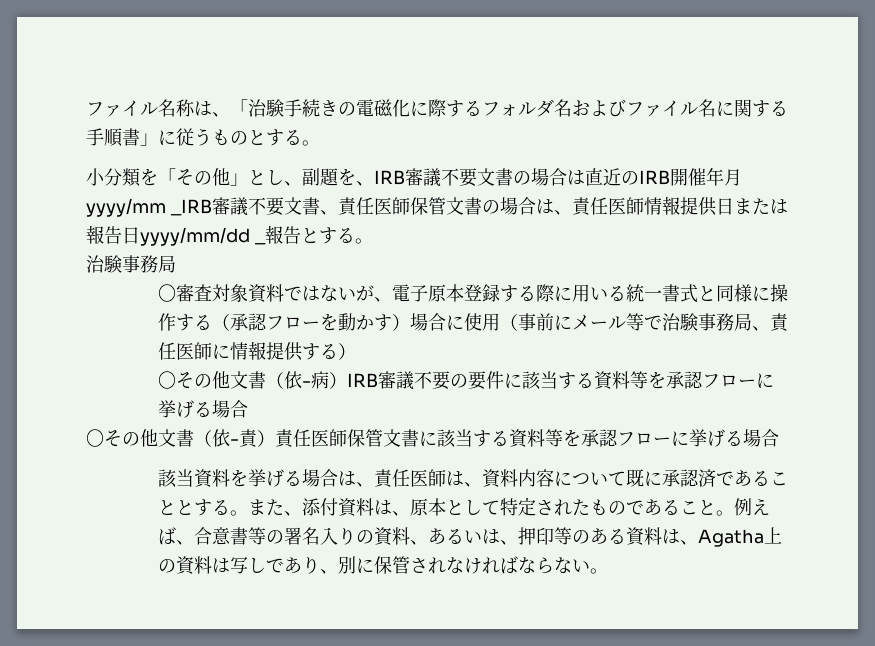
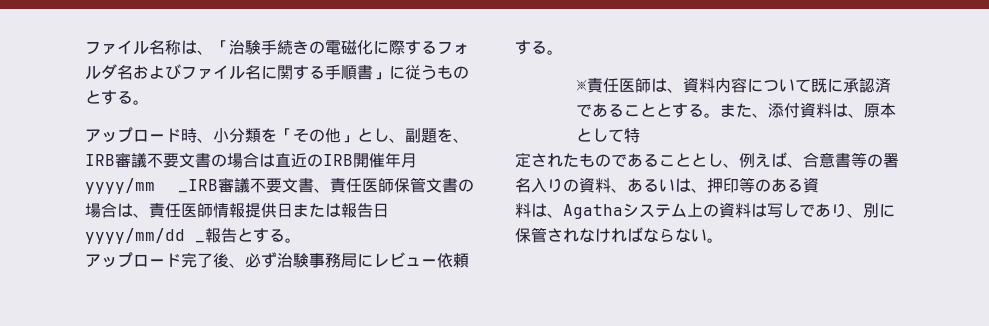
(320, 143) none -> [85,127,213,143] アップロード時、
[86,255,176,273] [157,284,788,303] [157,313,789,332] [157,341,356,361] [157,371,774,390] [157,400,248,418] [86,429,779,448] [157,469,374,488] 治験事務局 // 〇審査対象資料ではないが、電子原本登録する際に用いる統一書式と同様に操作する（承認フローを動かす）場合に使用（事前にメール等で治験事務局、責任医師に情報提供する） // 〇その他文書（依-病）IRB審議不要の要件に該当する資料等を承認フローに挙げる場合 // 〇その他文書（依-責）責任医師保管文書に該当する資料等を承認フローに挙げる場合 // 該当資料を挙げる場合は、 -> [85,252,469,268] [515,40,563,55] [576,80,588,91] アップロード完了後、必ず治験事務局にレビュー依頼する。 // ※
(518, 507) none -> (641, 135) //
[715,510,734,516] 。 -> [691,153,739,168] とし、
(645, 536) none -> (819, 185) //
(764, 538) none -> [623,203,687,218] システム

